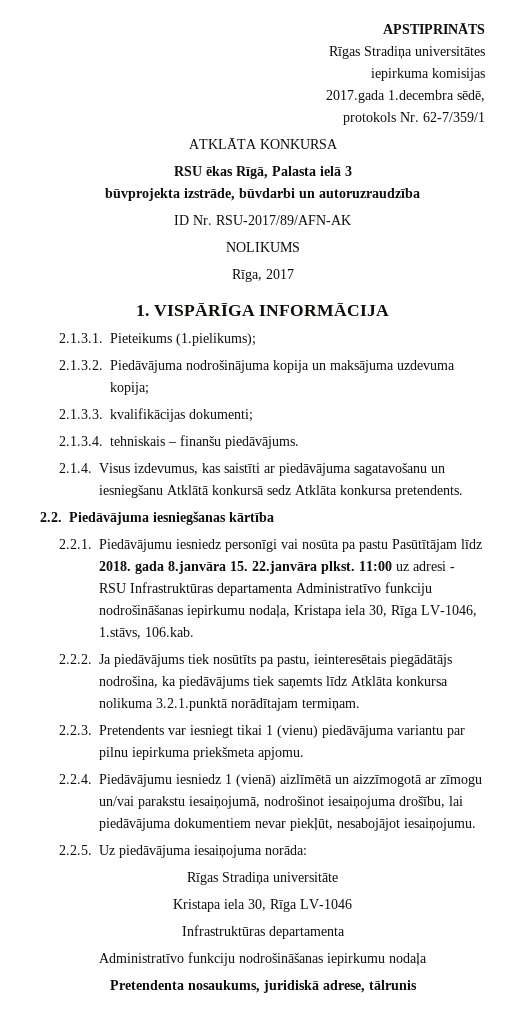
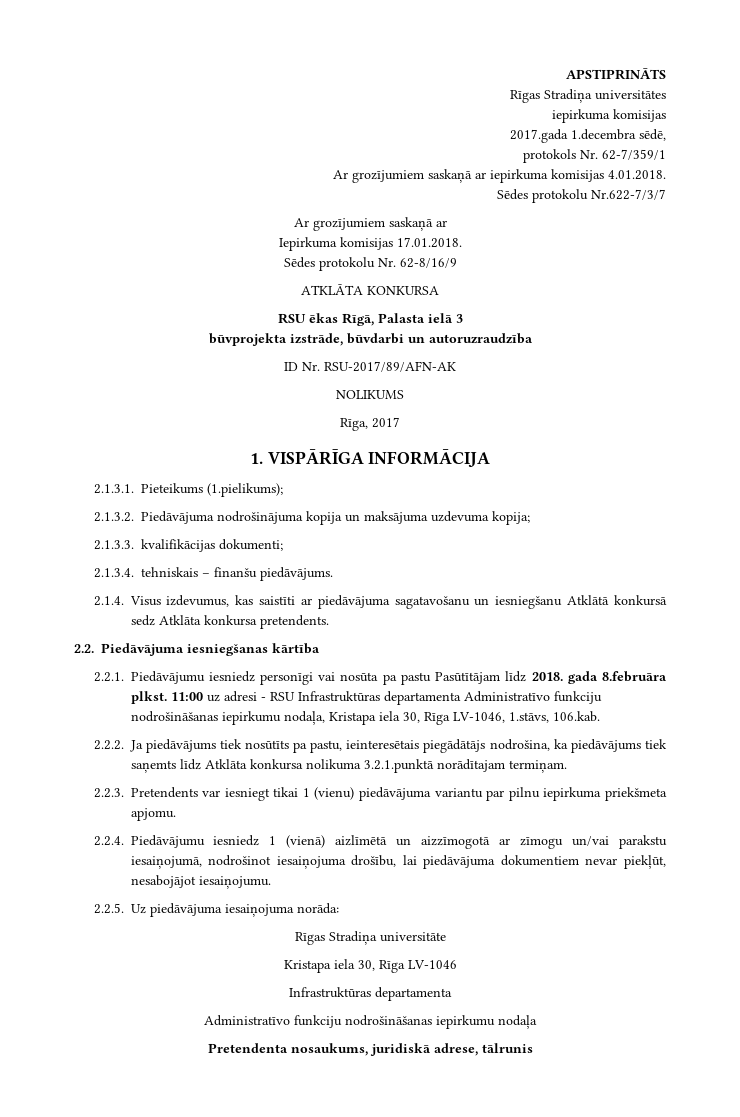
(485, 117) none -> [333,169,666,183] [497,189,666,203] [293,217,447,231] [278,237,462,251] [283,257,457,271] // Ar grozījumiem saskaņā ar iepirkuma komisijas 4.01.2018. // Sēdes protokolu Nr.622-7/3/7 // Ar grozījumiem saskaņā ar // Iepirkuma komisijas 17.01.2018. // Sēdes protokolu Nr. 62-8/16/9
[167,561,317,574] 8.janvāra 15. 22.janvāra -> [602,671,667,682] 8.februāra

